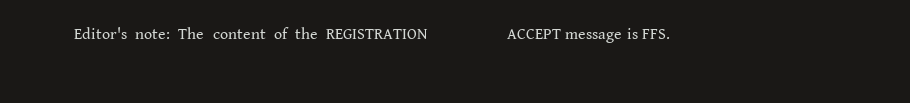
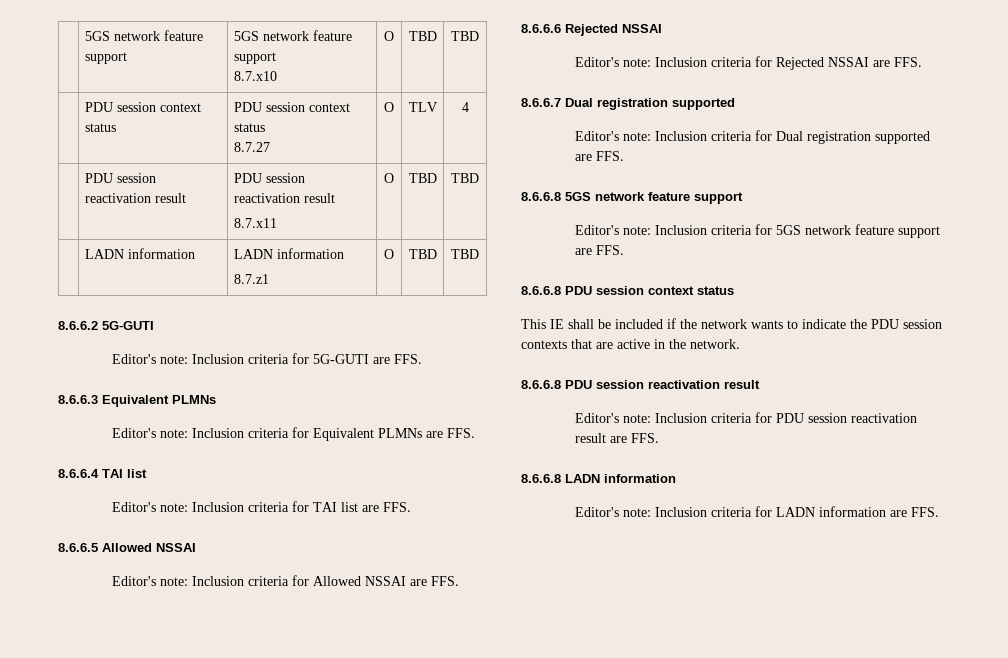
[74,27,638,43] Editor's note: The content of the REGISTRATION ACCEPT message is -> [84,30,203,41] [84,52,127,64] [233,30,352,41] [233,52,276,64] [233,71,277,81] [384,31,394,41] [408,31,437,41] [451,31,479,41] [84,102,201,112] [84,123,116,132] [233,102,350,112] [233,123,265,132] [233,142,270,152] [384,102,394,112] [408,102,437,112] [461,102,469,112] [84,173,156,183] [84,193,186,203] [233,173,305,183] [233,193,335,203] [233,218,277,228] [384,173,394,183] [408,173,437,183] [451,173,479,183] [84,248,195,259] [233,248,344,259] [233,274,269,284] [384,249,394,259] [408,249,437,259] [451,249,479,259] [58,321,154,330] [111,353,422,364] [58,395,216,407] [111,427,475,441] [58,469,147,478] [111,501,411,512] [58,543,196,552] [111,575,459,586] [521,24,662,36] [574,56,922,70] [521,98,735,110] [574,130,930,144] [574,151,624,161] [521,192,743,204] [574,224,940,238] [574,245,624,255] [521,286,734,295] [521,318,942,329] [521,339,740,349] [521,380,760,389] [574,412,917,423] [574,433,659,443] [521,474,676,483] [574,506,907,517] | 5GS network feature support | 5GS network feature support // 8.7.x10 | O | TBD | TBD // | PDU session context status | PDU session context status // 8.7.27 | O | TLV | 4 // | PDU session reactivation result | PDU session reactivation result // 8.7.x11 | O | TBD | TBD // | LADN information | LADN information // 8.7.z1 | O | TBD | TBD // 8.6.6.2 5G-GUTI // Editor's note: Inclusion criteria for 5G-GUTI are FFS. // 8.6.6.3 Equivalent PLMNs // Editor's note: Inclusion criteria for Equivalent PLMNs are FFS. // 8.6.6.4 TAI list // Editor's note: Inclusion criteria for TAI list are FFS. // 8.6.6.5 Allowed NSSAI // Editor's note: Inclusion criteria for Allowed NSSAI are FFS. // 8.6.6.6 Rejected NSSAI // Editor's note: Inclusion criteria for Rejected NSSAI are FFS. // 8.6.6.7 Dual registration supported // Editor's note: Inclusion criteria for Dual registration supported are FFS. // 8.6.6.8 5GS network feature support // Editor's note: Inclusion criteria for 5GS network feature support are FFS. // 8.6.6.8 PDU session context status // This IE shall be included if the network wants to indicate the PDU session contexts that are active in the network. // 8.6.6.8 PDU session reactivation result // Editor's note: Inclusion criteria for PDU session reactivation result are FFS. // 8.6.6.8 LADN information // Editor's note: Inclusion criteria for LADN information are

